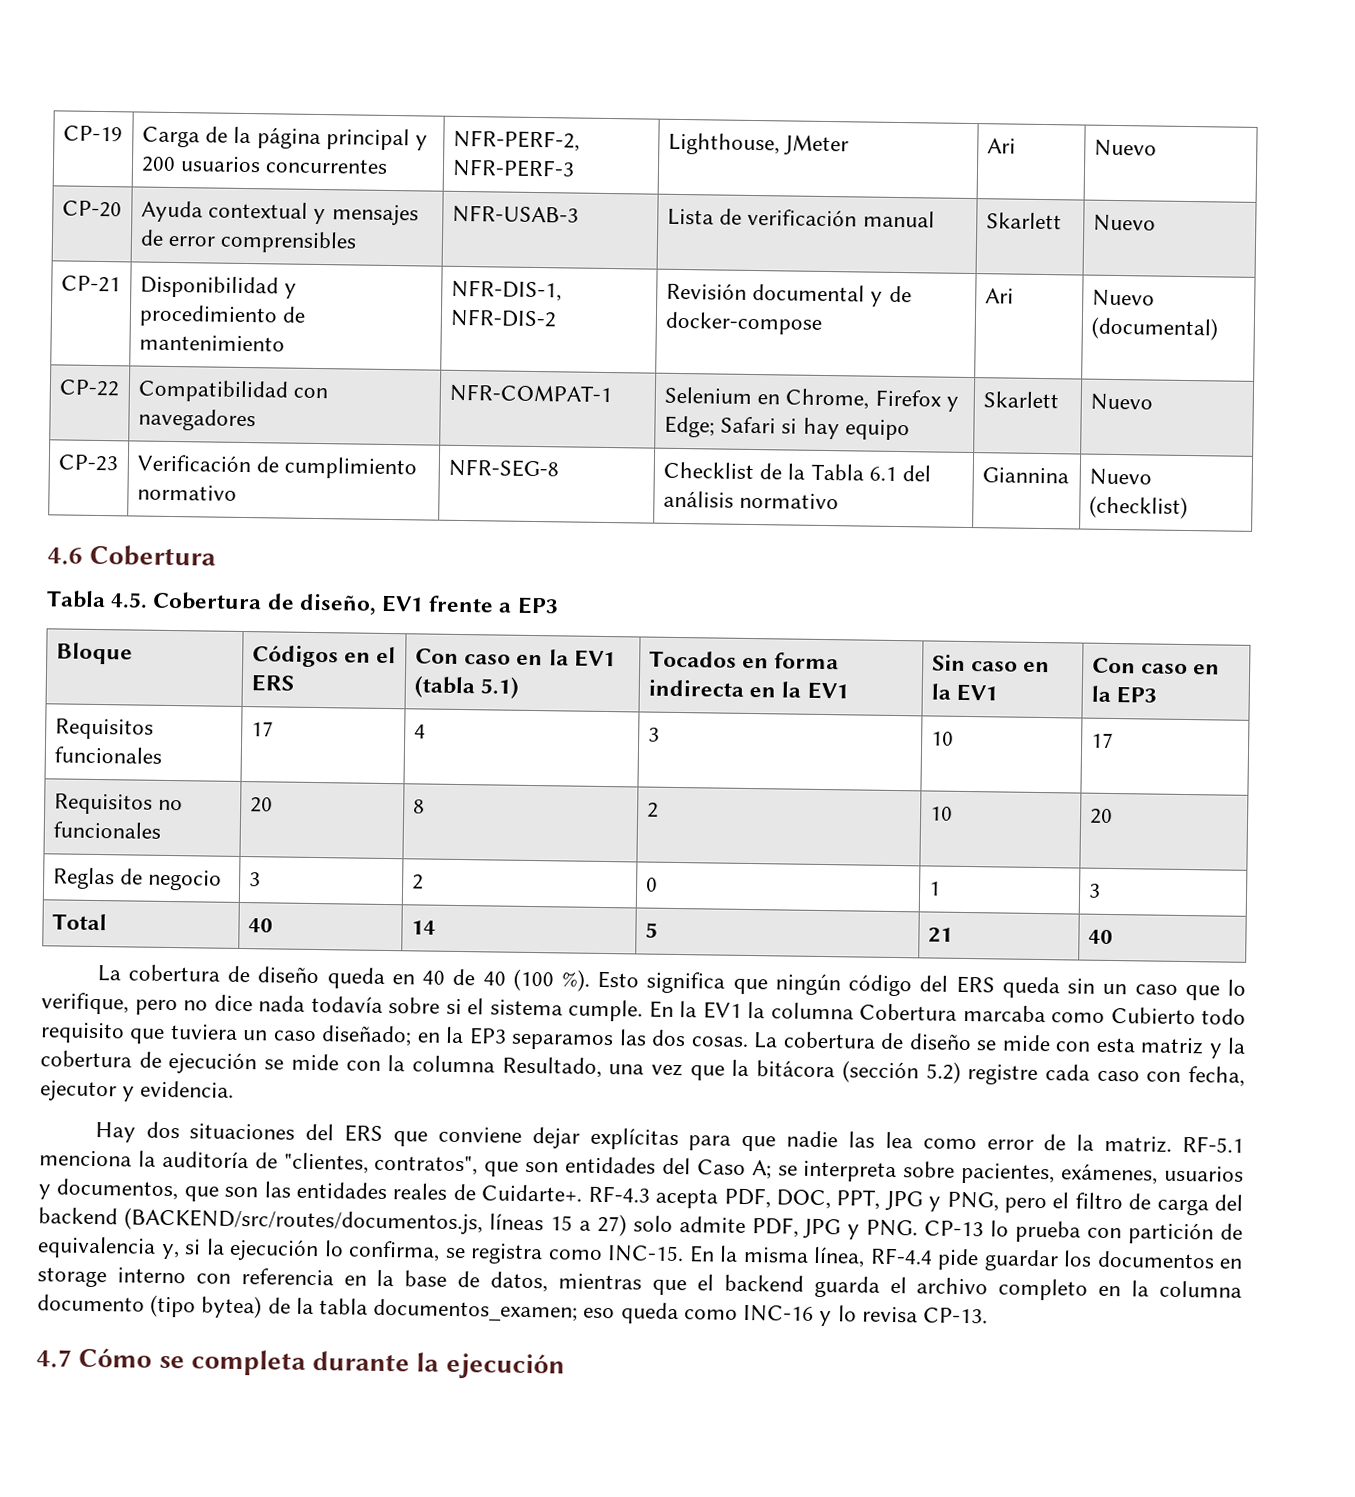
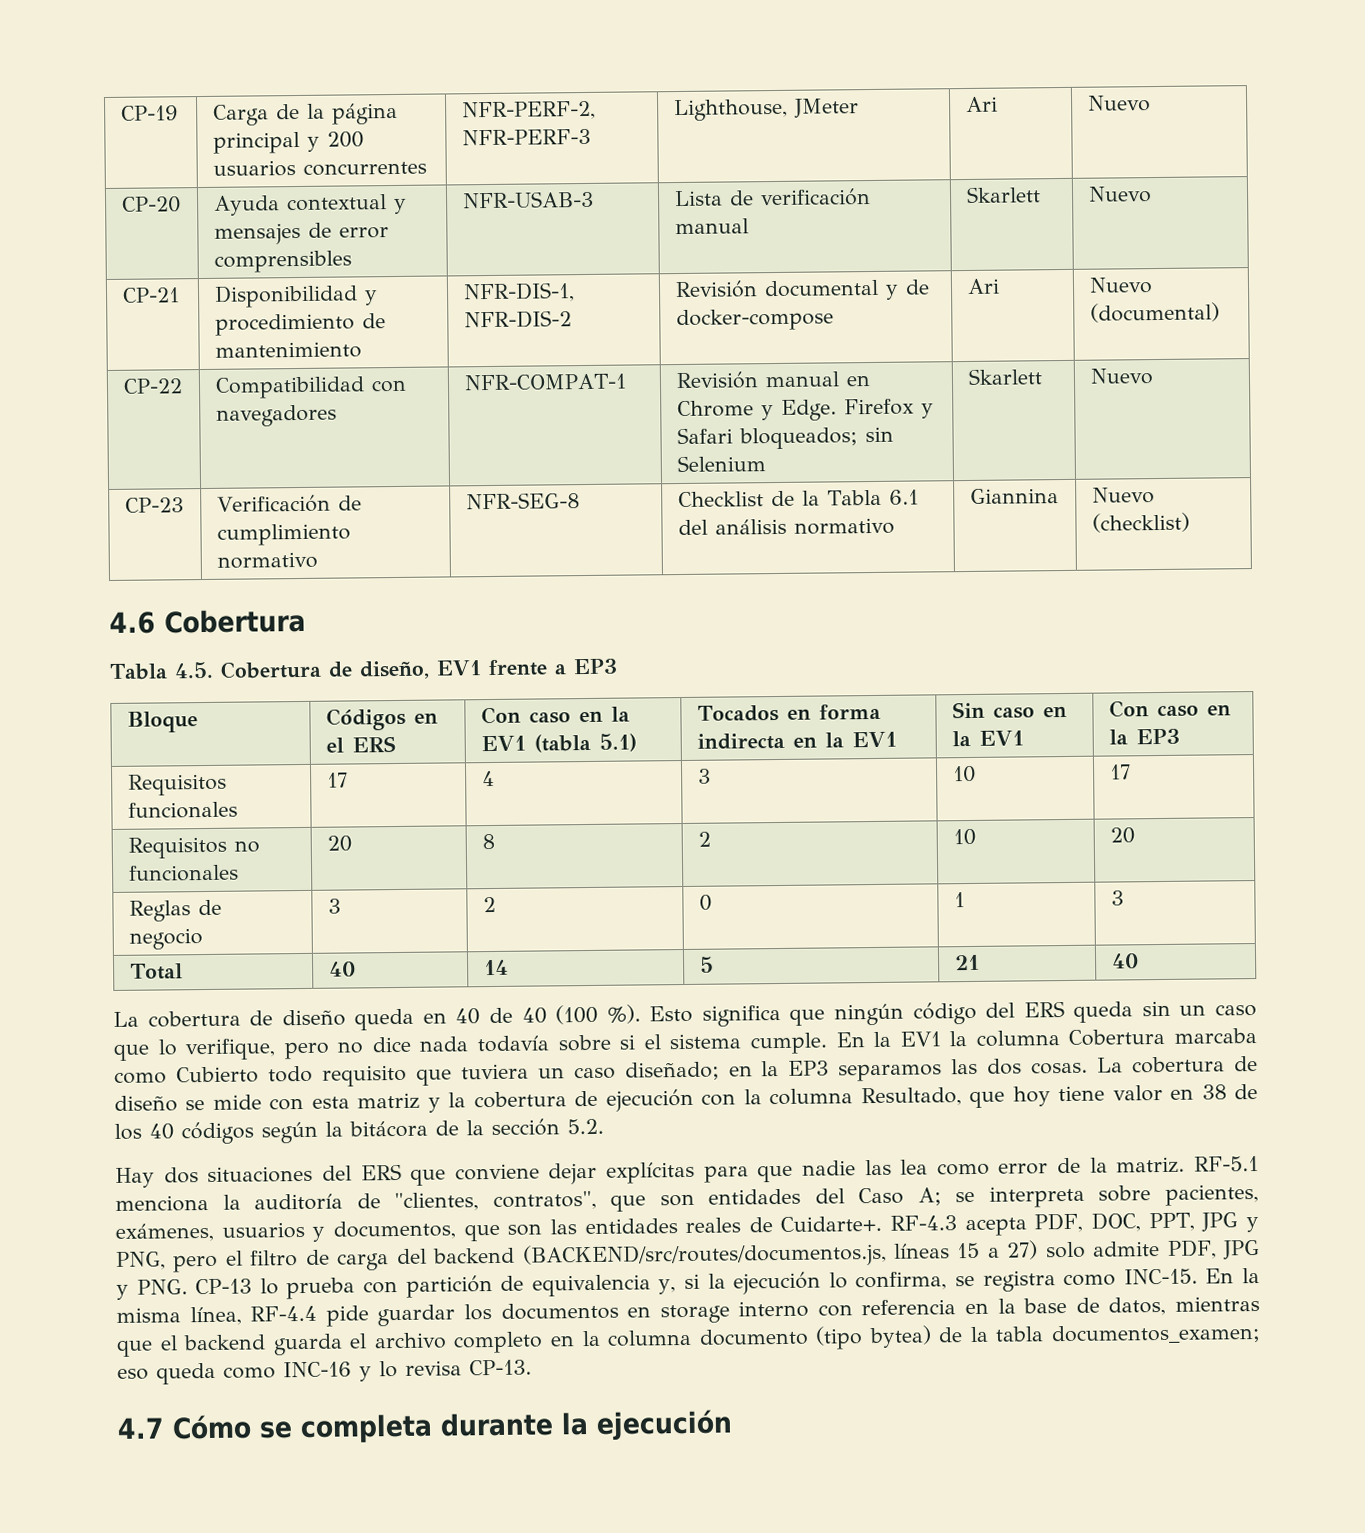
[663,386,959,412] [663,415,910,441] Selenium en Chrome, Firefox y Edge; Safari si hay equipo -> [675,371,871,390] [676,398,934,421] [676,426,894,450] [676,455,766,473] Revisión manual en Chrome y Edge. Firefox y Safari bloqueados; sin Selenium
[264,1053,339,1071] se mide -> (694, 1100) none
[608,1059,1246,1087] [40,1080,235,1102] una vez que la bitácora (sección 5.2) registre cada caso con fecha, ejecutor y evidencia. -> [969,1083,1258,1109] [114,1118,604,1145] que hoy tiene valor en 38 de los 40 códigos según la bitácora de la sección 5.2.

